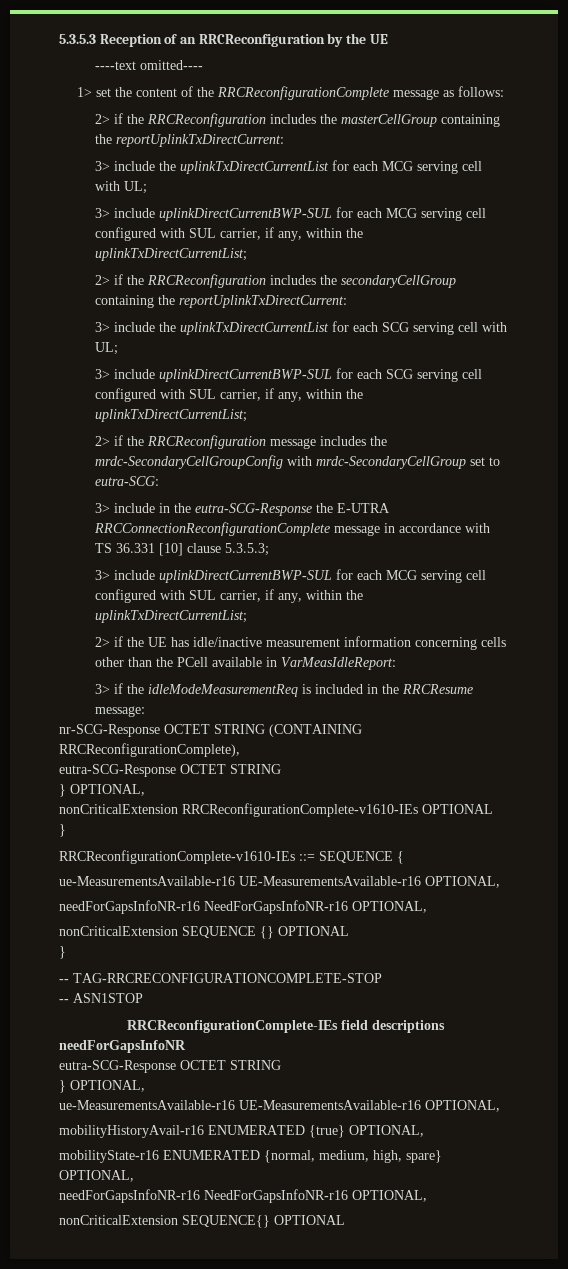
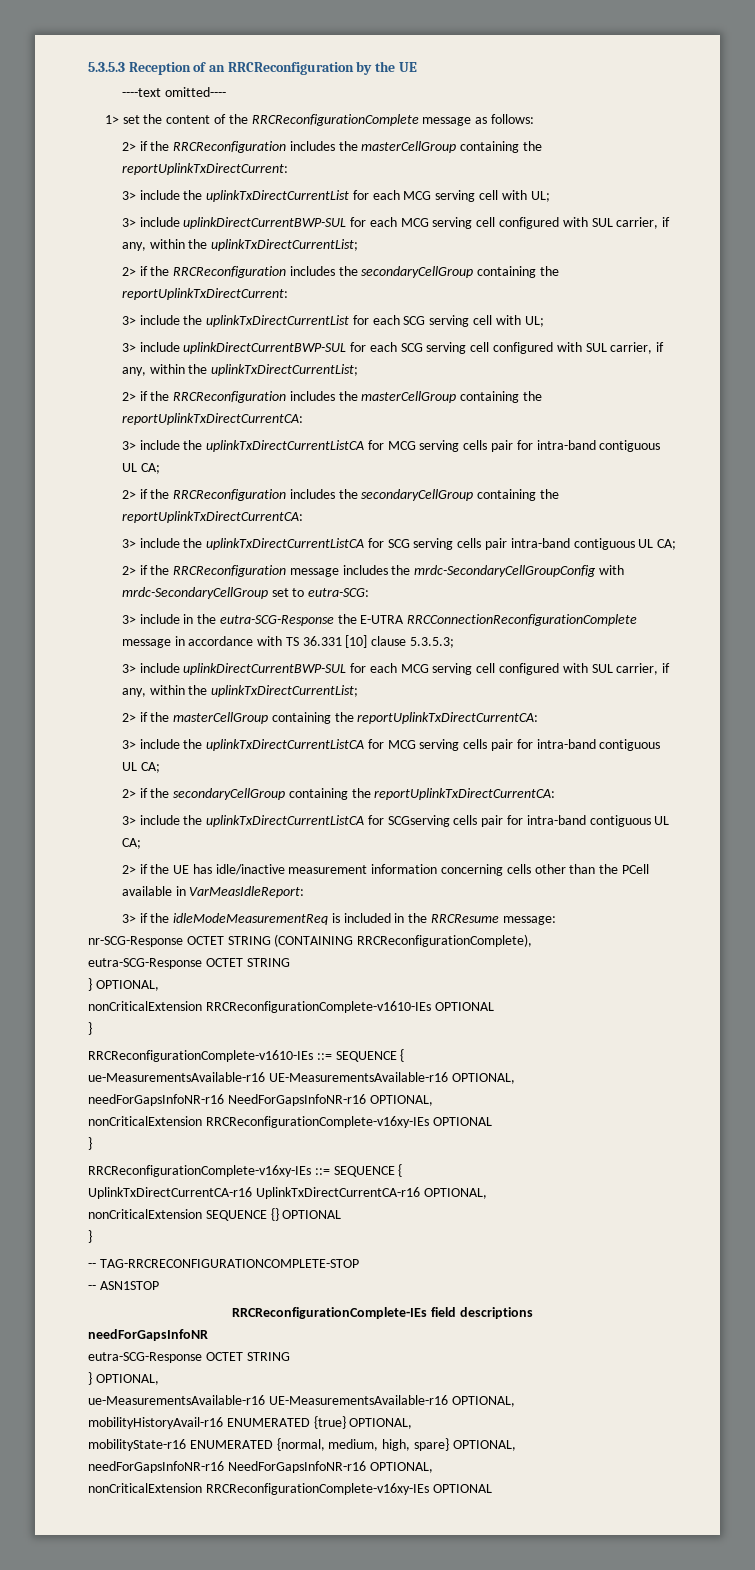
(248, 415) none -> [121,391,543,403] [121,413,303,425] [121,440,661,452] [121,463,160,474] [121,489,560,501] [121,511,303,523] [121,538,677,550] // 2> if the RRCReconfiguration includes the masterCellGroup containing the reportUplinkTxDirectCurrentCA: // 3> include the uplinkTxDirectCurrentListCA for MCG serving cells pair for intra-band contiguous UL CA; // 2> if the RRCReconfiguration includes the secondaryCellGroup containing the reportUplinkTxDirectCurrentCA: // 3> include the uplinkTxDirectCurrentListCA for SCG serving cells pair intra-band contiguous UL CA;
(248, 616) none -> [121,712,539,724] [121,739,661,751] [121,762,160,773] [121,788,556,800] [121,815,670,827] [121,838,141,849] // 2> if the masterCellGroup containing the reportUplinkTxDirectCurrentCA: // 3> include the uplinkTxDirectCurrentListCA for MCG serving cells pair for intra-band contiguous UL CA; // 2> if the secondaryCellGroup containing the reportUplinkTxDirectCurrentCA: // 3> include the uplinkTxDirectCurrentListCA for SCGserving cells pair for intra-band contiguous UL CA;
(427, 907) none -> [88,1116,492,1128] [88,1137,92,1150] [88,1164,403,1177] [88,1187,487,1199] // nonCriticalExtension RRCReconfigurationComplete-v16xy-IEs OPTIONAL // } // RRCReconfigurationComplete-v16xy-IEs ::= SEQUENCE { // UplinkTxDirectCurrentCA-r16 UplinkTxDirectCurrentCA-r16 OPTIONAL,
[182,1215,270,1228] SEQUENCE{} -> [205,1483,429,1495] RRCReconfigurationComplete-v16xy-IEs

